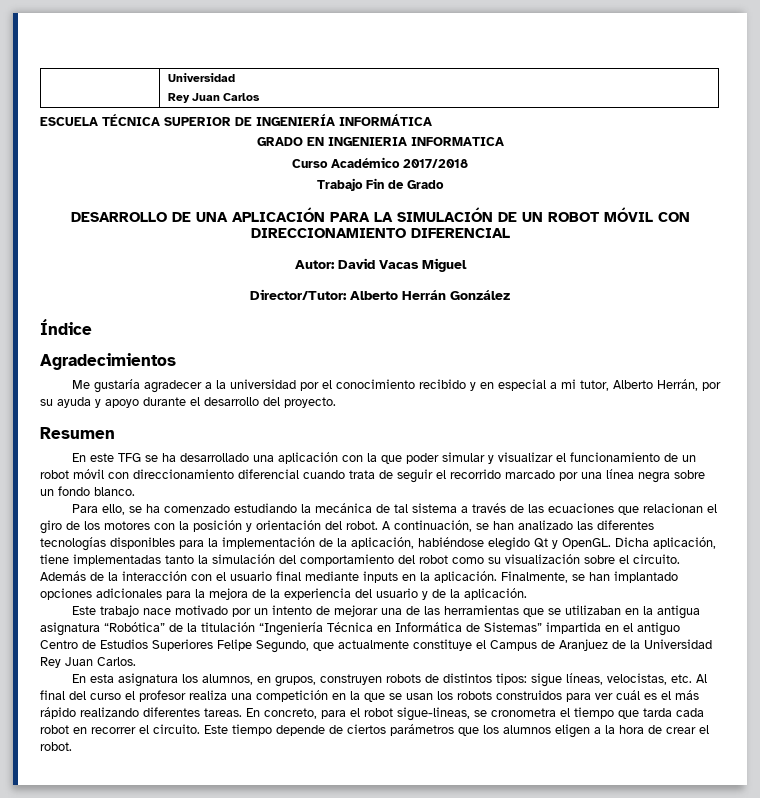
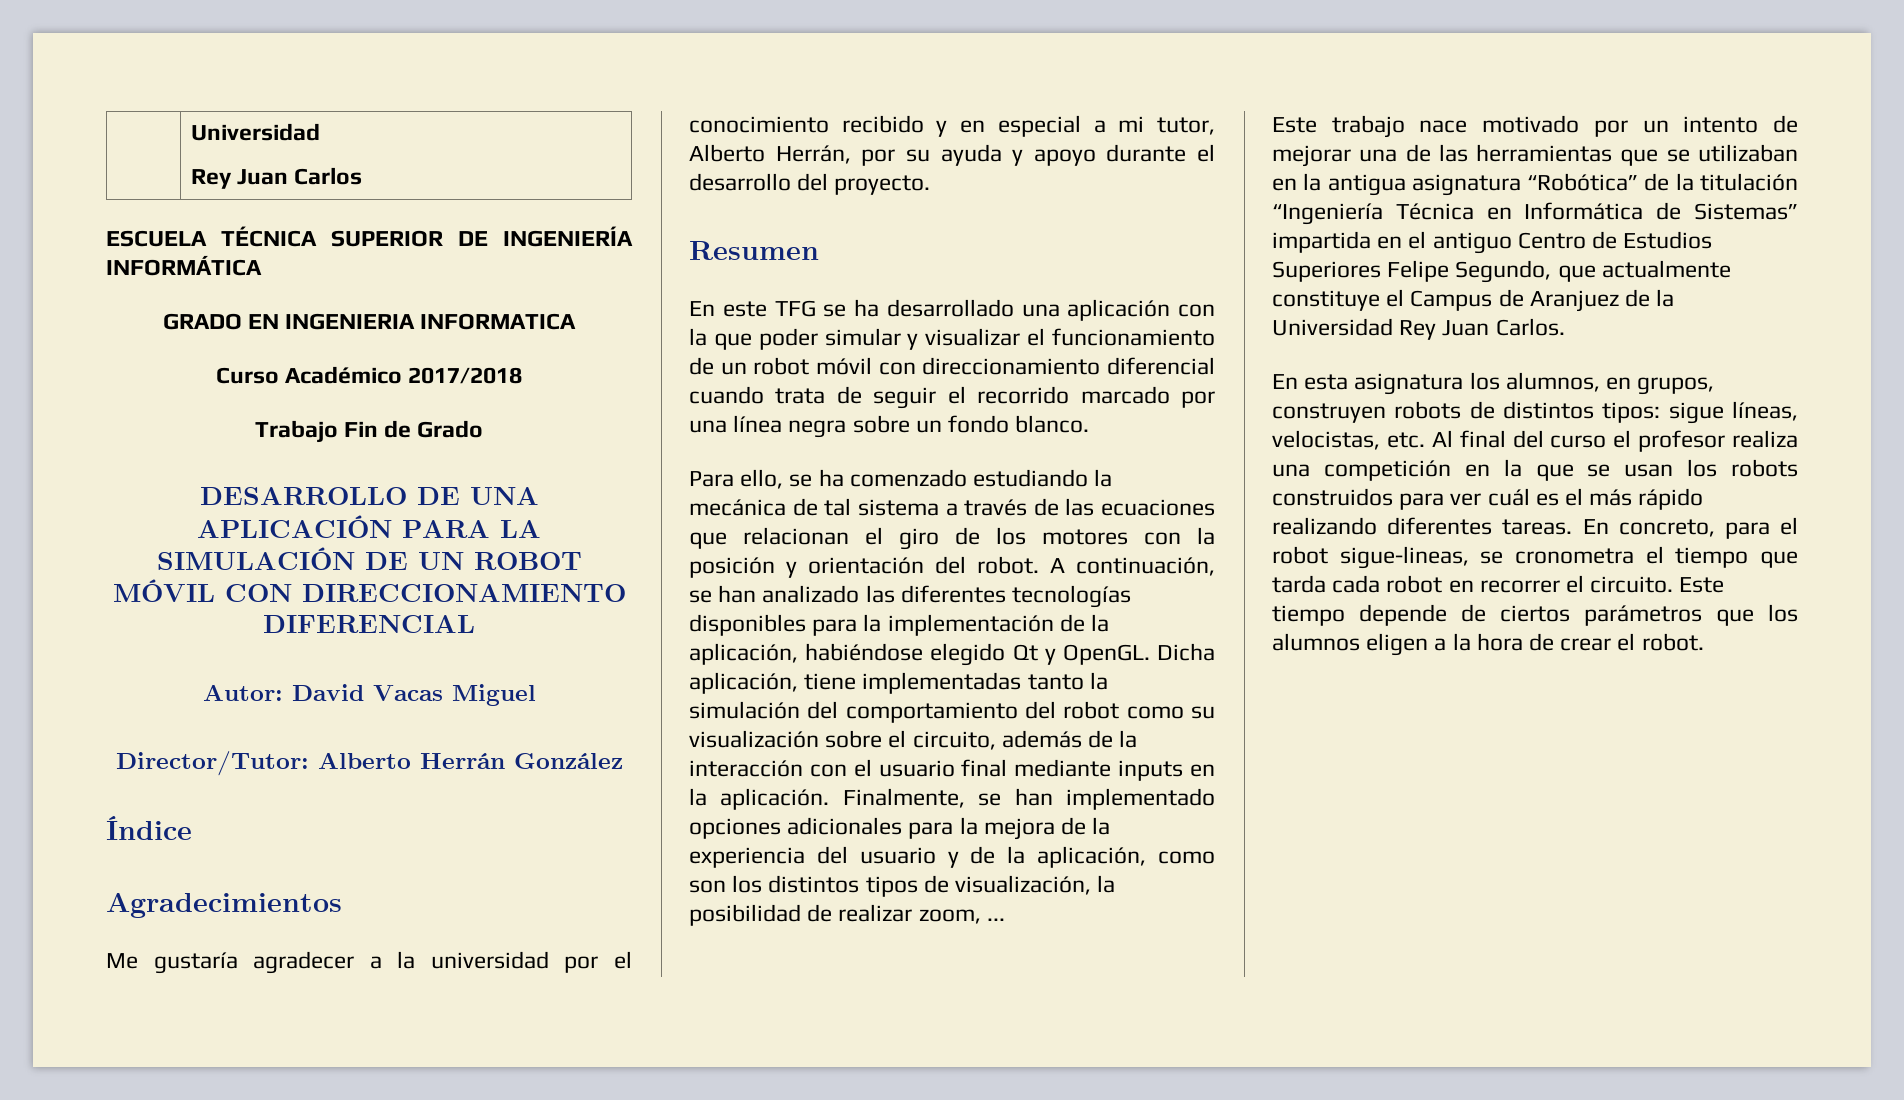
[633,554,680,564] [40,571,86,581] circuito. Además -> [912,730,1082,750] circuito, además
[614,571,678,583] implantado -> [1066,788,1215,810] implementado
[464,588,527,600] aplicación. -> [1037,846,1215,868] [689,875,1116,897] [689,904,1005,926] aplicación, como son los distintos tipos de visualización, la posibilidad de realizar zoom, ...

